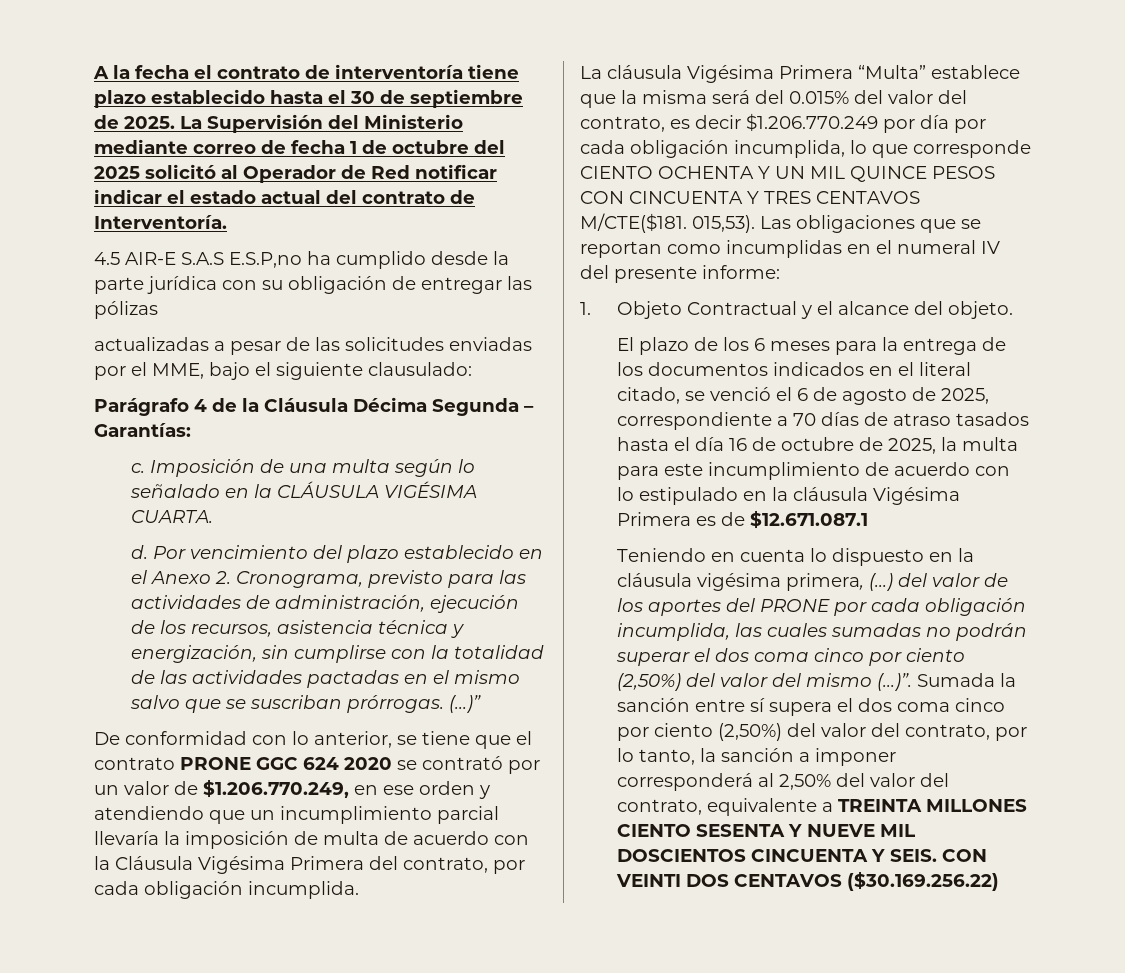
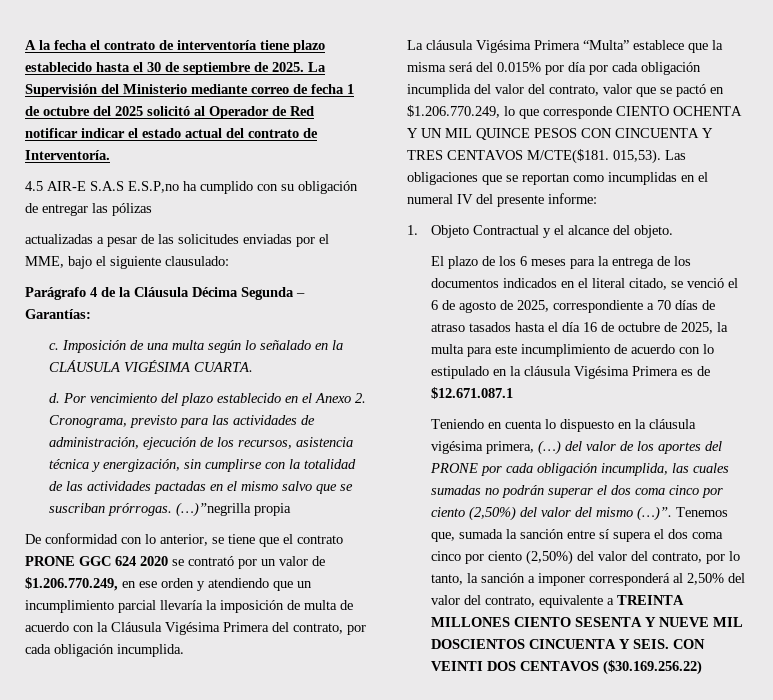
[431,251,509,265] [94,276,217,294] desde la parte jurídica -> (253, 187) none
[448,695,481,713] (…)” -> [175,502,291,517] (…)”negrilla propia
[854,90,967,104] [580,113,878,132] del valor del contrato, es decir $1.206.770.249 -> (541, 67) none
[734,140,845,158] incumplida, -> [407,84,724,97] [407,105,500,118] incumplida del valor del contrato, valor que se pactó en $1.206.770.249,
[916,673,995,687] Sumada -> [675,507,728,517] [430,529,503,542] Tenemos que, sumada

